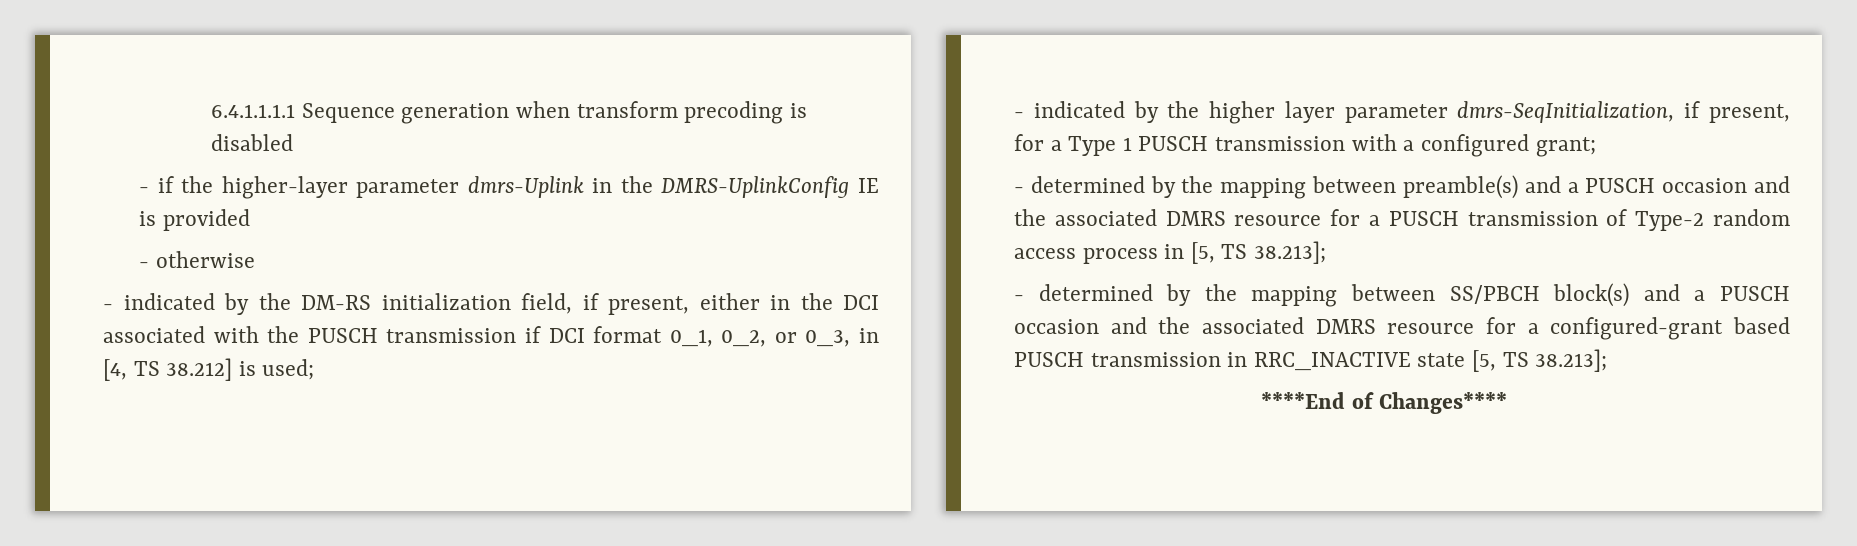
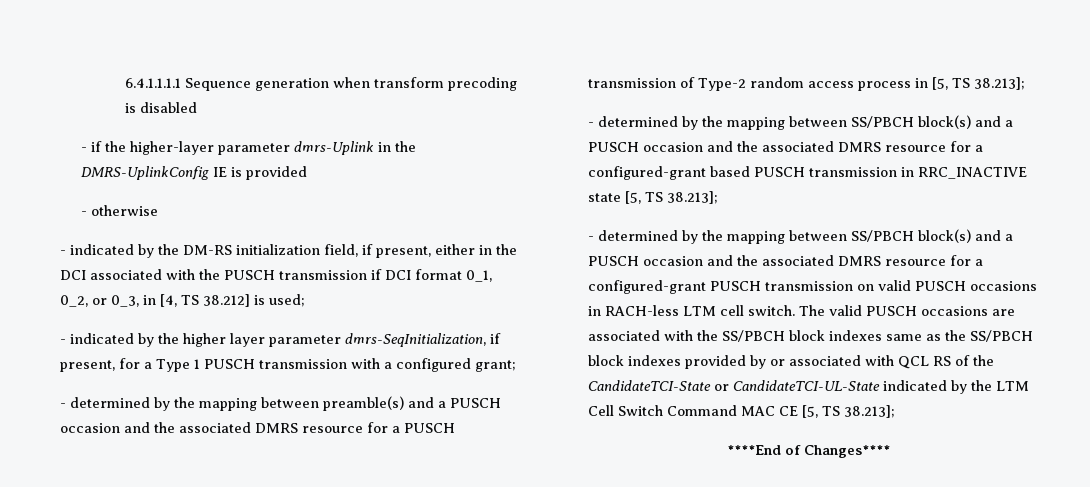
(1608, 360) none -> [587,229,1013,244] [587,255,983,266] [587,280,1037,294] [587,305,1015,316] [587,330,1033,342] [587,355,994,369] [587,380,1029,394] [587,405,895,418] // - determined by the mapping between SS/PBCH block(s) and a PUSCH occasion and the associated DMRS resource for a configured-grant PUSCH transmission on valid PUSCH occasions in RACH-less LTM cell switch. The valid PUSCH occasions are associated with the SS/PBCH block indexes same as the SS/PBCH block indexes provided by or associated with QCL RS of the CandidateTCI-State or CandidateTCI-UL-State indicated by the LTM Cell Switch Command MAC CE [5, TS 38.213];

